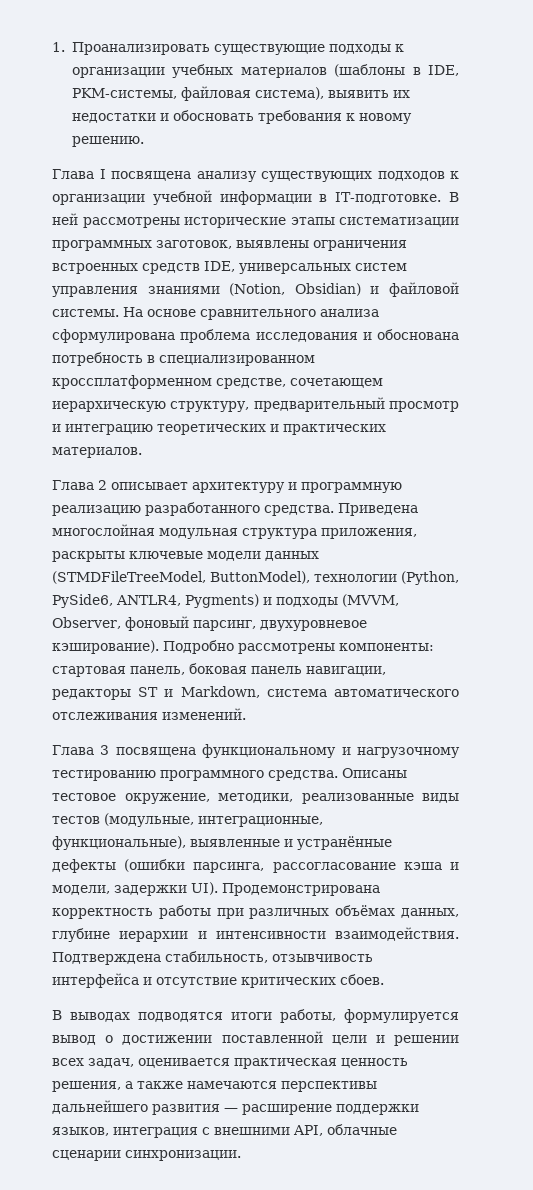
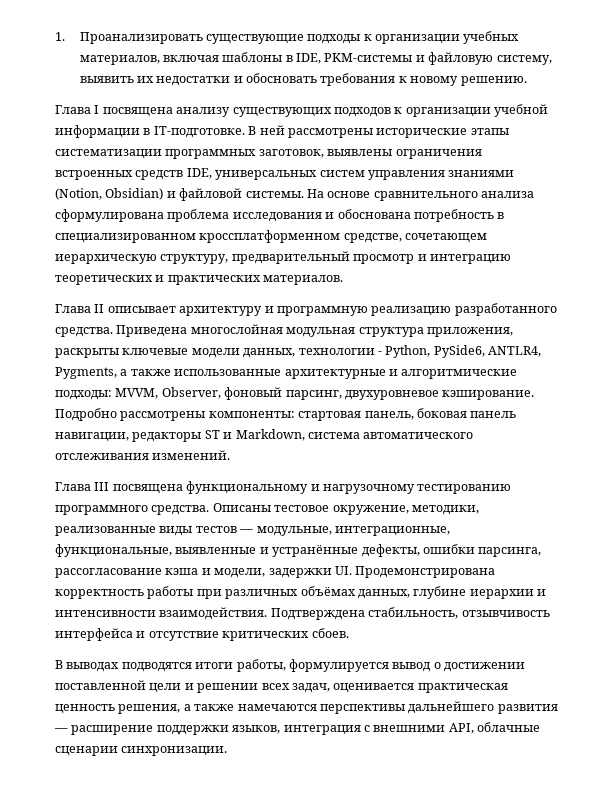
[240,64,459,78] [71,86,324,101] материалов (шаблоны в IDE, PKM‑системы, файловая система), -> [79,52,552,65] материалов, включая шаблоны в IDE, PKM‑системы и файловую систему,
[98,480,107,490] 2 -> [94,304,105,313] II
[265,551,319,561] [52,571,459,585] [52,594,399,608] данных (STMDFileTreeModel, ButtonModel), технологии (Python, PySide6, ANTLR4, Pygments) и подходы (MVVM, -> [243,345,541,358] [55,367,518,379] [55,388,159,400] данных, технологии - Python, PySide6, ANTLR4, Pygments, а также использованные архитектурные и алгоритмические подходы: MVVM,
[52,640,159,654] кэширование). -> [442,390,535,400] кэширование.
[100,745,110,755] 3 -> [94,482,110,491] III
[104,813,323,827] [52,836,186,850] (модульные, интеграционные, функциональные), -> [239,526,450,536] [55,544,172,557] — модульные, интеграционные, функциональные,
[52,859,186,873] дефекты (ошибки -> [361,544,475,557] дефекты, ошибки
[191,882,218,895] UI). -> [334,566,352,575] UI.

